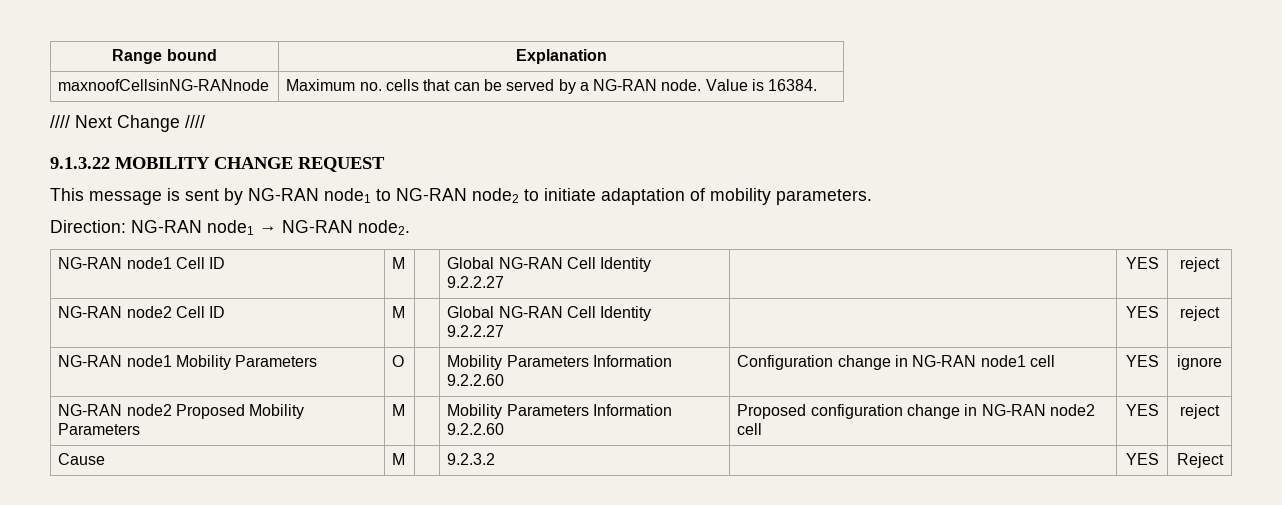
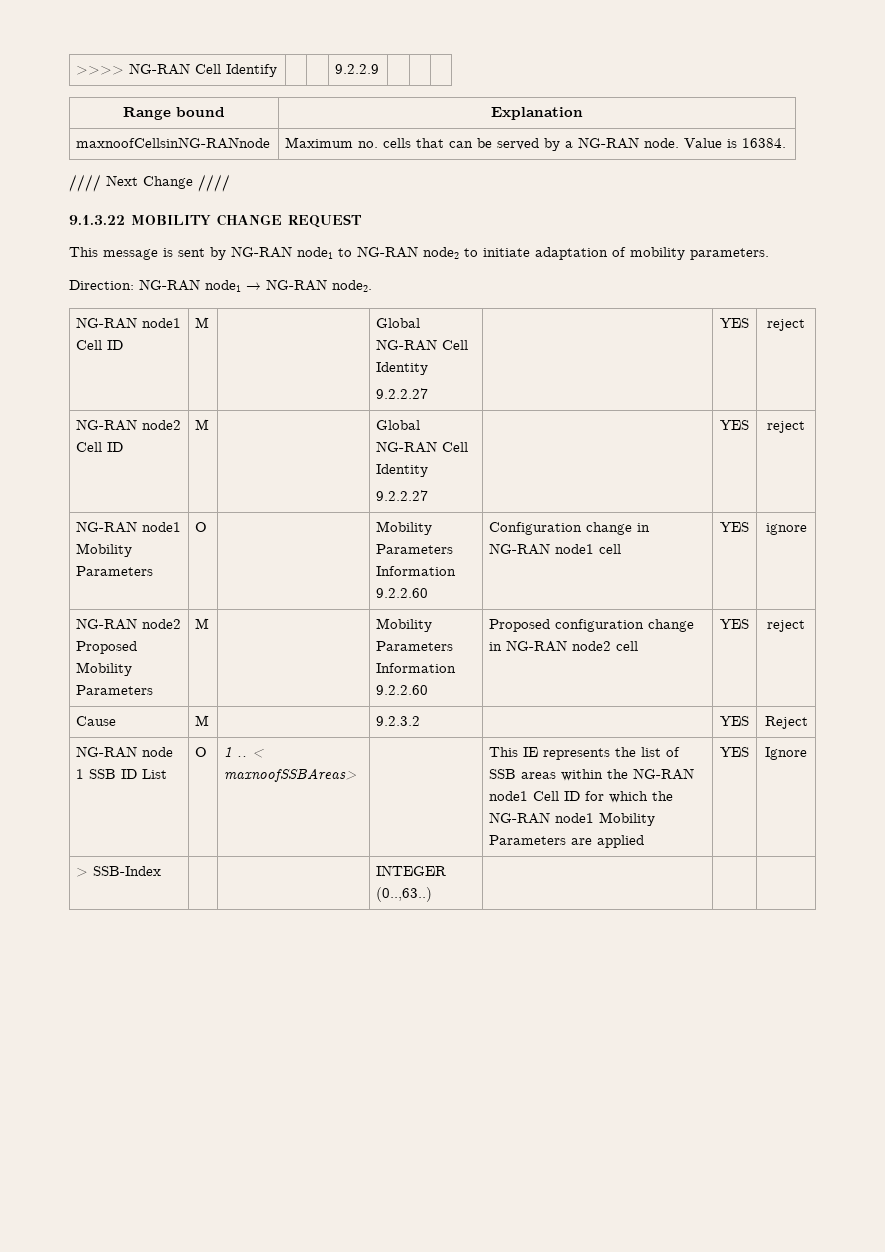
(112, 56) none -> [76,63,278,77] [335,64,380,74] >>>> NG-RAN Cell Identify | | | 9.2.2.9 | | | //
(1224, 460) none -> [76,746,174,758] [76,769,168,779] [195,747,208,757] [224,747,265,758] [224,768,357,782] [489,747,681,760] [489,768,695,781] [489,791,674,803] [489,812,656,826] [489,835,645,848] [720,747,749,757] [765,747,807,760] [76,866,162,877] [376,865,447,876] [376,887,433,902] // NG-RAN node 1 SSB ID List | O | 1 .. < maxnoofSSBAreas> | | This IE represents the list of SSB areas within the NG-RAN node1 Cell ID for which the NG-RAN node1 Mobility Parameters are applied | YES | Ignore // > SSB-Index | | | INTEGER (0..,63..) | | |

